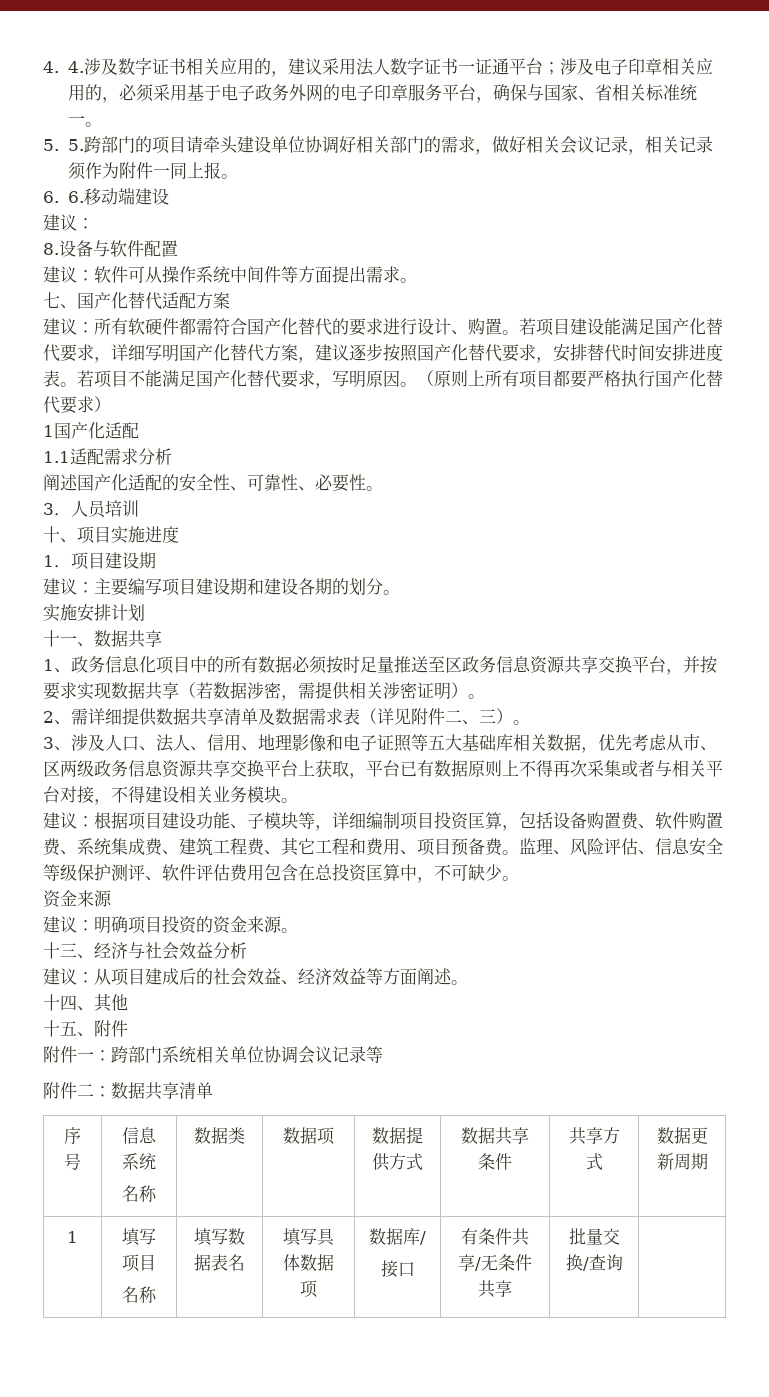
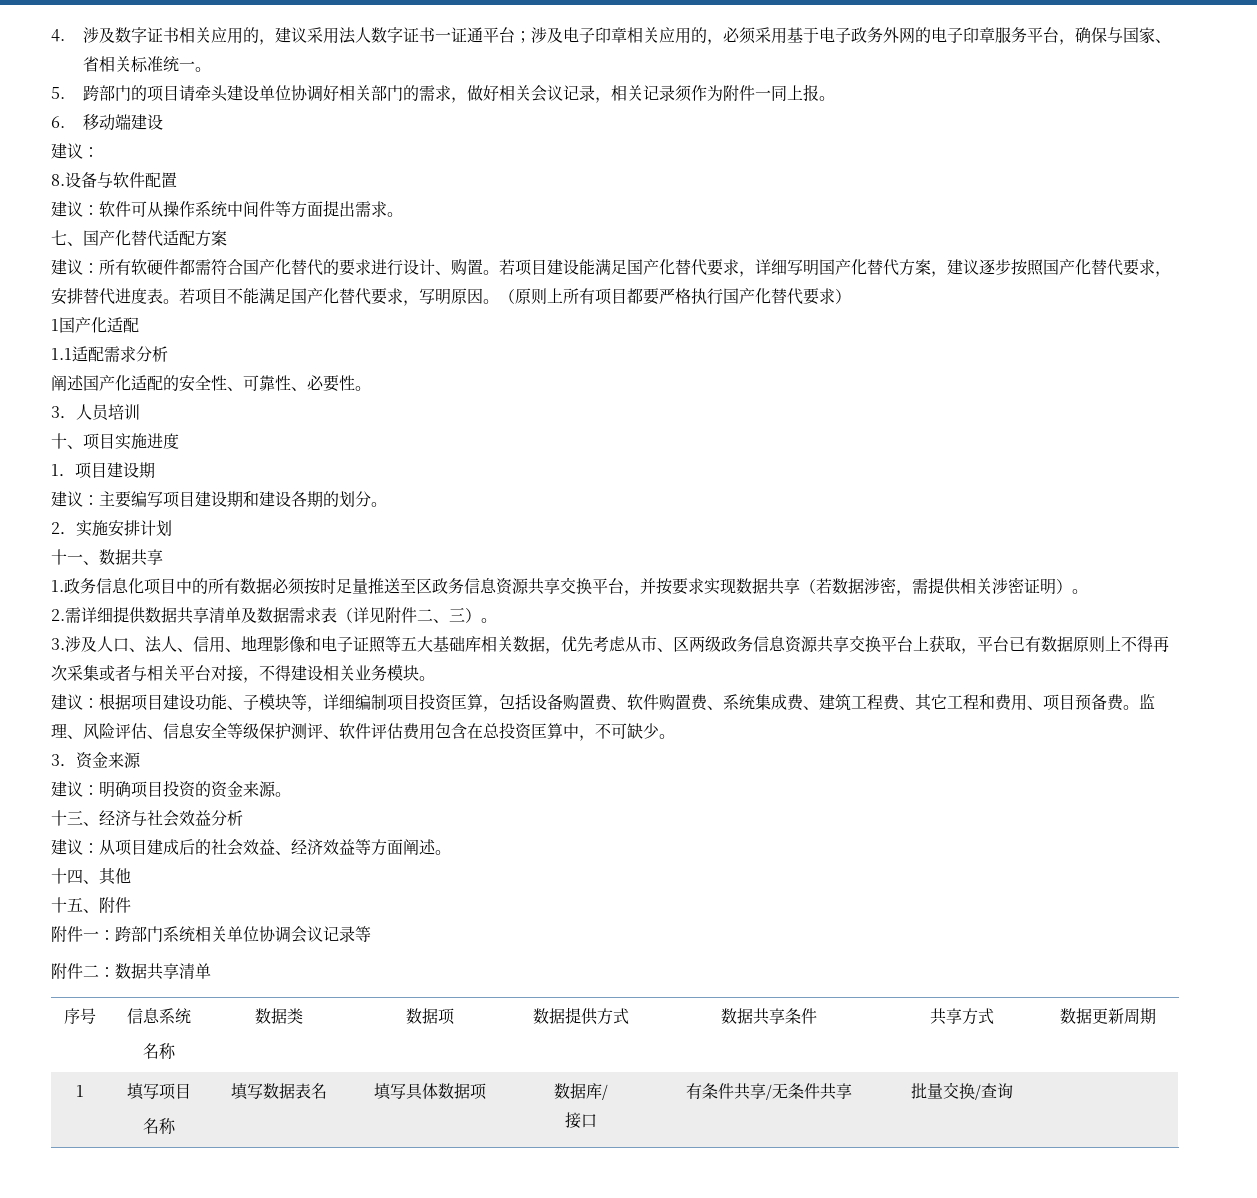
[43,61,84,73] 4. 4. -> [51,29,65,42] 4.
[67,139,84,151] 5. -> (65, 93) none
[67,191,84,203] 6. -> (65, 122) none
[621,344,689,362] 时间安排 -> (115, 296) none
(400, 592) none -> [51,522,76,535] 2．
[43,659,71,673] 1、 -> [51,580,64,592] 1.
[43,711,71,725] 2、 -> [51,609,65,621] 2.
[43,737,71,751] 3、 -> [51,638,65,650] 3.
(519, 878) none -> [51,754,76,767] 3．

